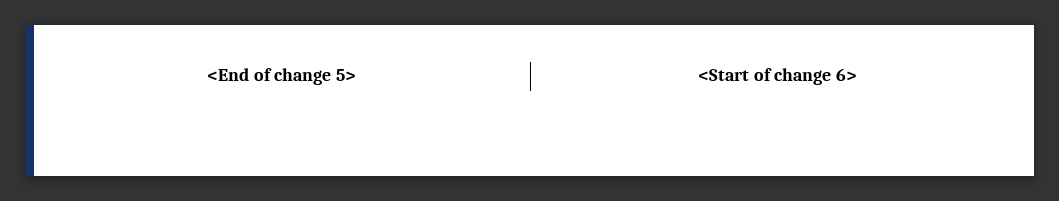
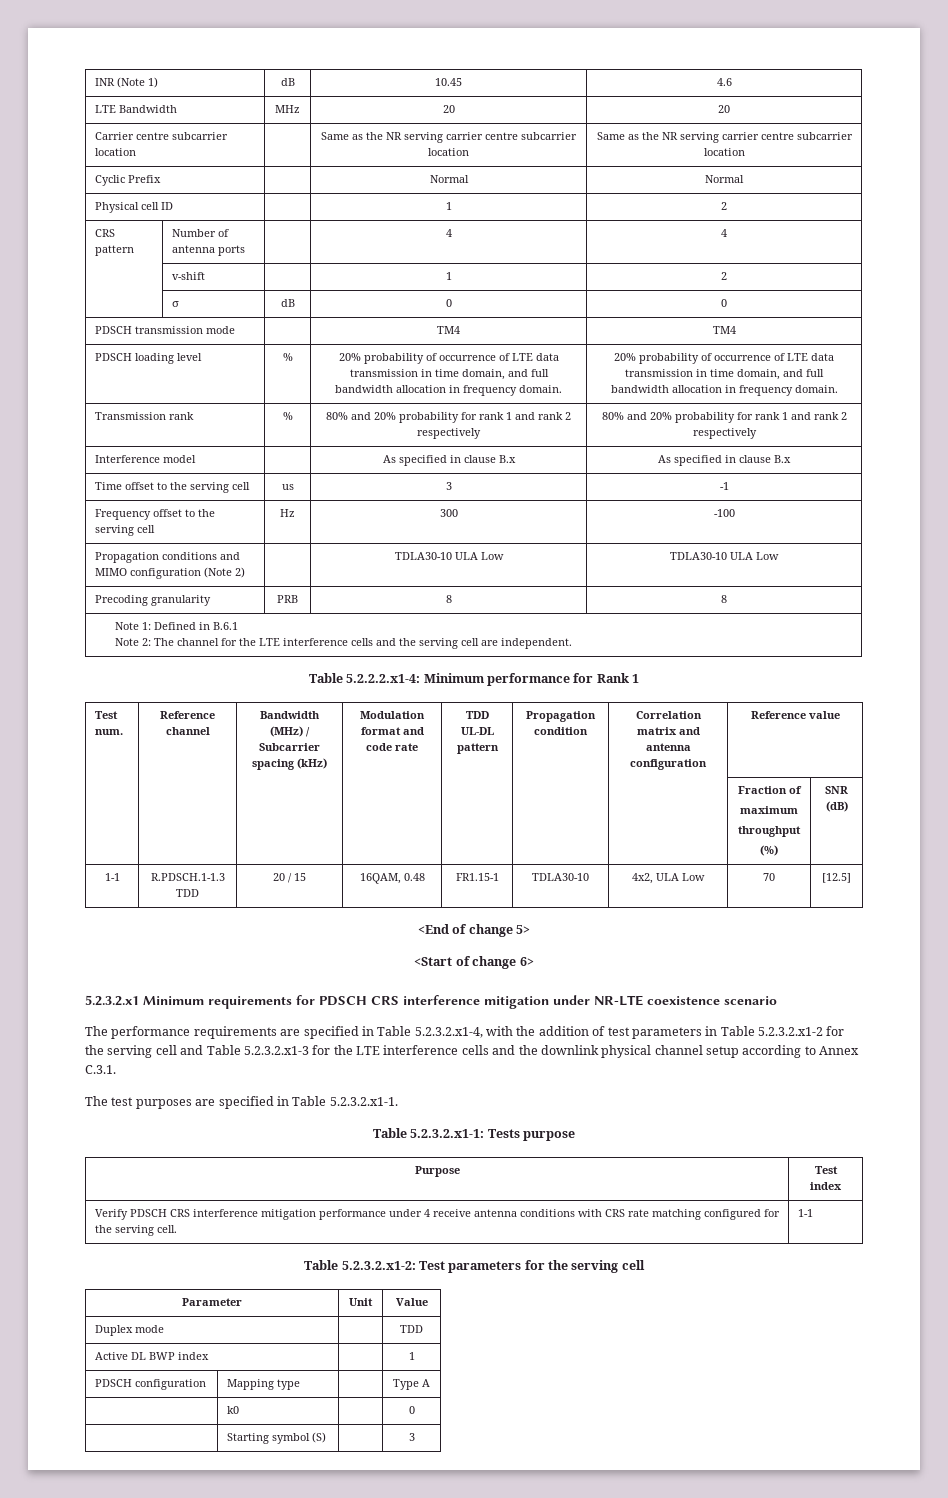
(206, 74) none -> [94,77,158,88] [280,78,295,86] [435,78,462,86] [716,78,732,86] [94,105,177,113] [275,105,300,113] [442,105,455,113] [718,105,730,113] [94,132,228,140] [94,148,136,156] [321,132,577,143] [428,148,469,156] [596,132,853,143] [703,148,745,156] [94,175,161,186] [429,175,469,183] [705,175,744,183] [94,202,173,213] [445,202,452,210] [721,202,727,210] [94,229,115,237] [94,245,134,256] [171,229,229,237] [171,245,245,256] [445,229,452,237] [721,229,727,237] [171,272,205,280] [445,272,452,280] [721,272,727,280] [171,301,179,307] [280,299,295,307] [445,299,452,307] [721,299,727,307] [94,326,235,334] [437,326,460,334] [712,326,736,334] [94,353,202,364] [282,353,293,361] [338,353,559,364] [349,369,549,380] [335,385,562,396] [614,353,834,364] [625,369,824,380] [610,385,838,396] [94,412,194,420] [282,412,293,420] [326,412,571,423] [417,428,481,439] [601,412,847,423] [692,428,757,439] [94,455,196,463] [382,455,516,466] [658,455,791,466] [94,482,250,493] [281,484,294,490] [445,482,452,490] [719,482,729,490] [94,509,215,520] [94,525,155,536] [280,509,295,517] [439,509,458,517] [713,509,735,517] [94,552,240,563] [94,567,245,579] [394,552,504,560] [670,552,779,560] [94,595,211,606] [277,595,298,603] [445,595,452,603] [721,595,727,603] [114,622,238,630] [114,638,572,649] [308,673,640,686] [94,711,118,719] [94,729,123,735] [160,711,215,719] [165,727,210,735] [260,711,320,719] [270,726,310,737] [259,743,320,751] [252,758,327,770] [360,711,425,719] [360,727,424,735] [366,743,418,751] [465,711,489,719] [460,727,494,735] [456,743,499,754] [526,711,596,722] [534,727,588,735] [635,711,702,719] [636,727,700,735] [645,743,691,751] [630,759,707,770] [750,711,840,719] [738,786,802,794] [740,806,798,814] [738,826,801,837] [760,845,778,856] [825,786,848,794] [825,801,848,812] [104,873,120,881] [150,873,225,881] [176,889,199,897] [273,873,306,883] [359,873,425,884] [455,873,499,881] [532,873,589,881] [632,873,705,884] [763,873,775,881] [822,873,851,883] INR (Note 1) | dB | 10.45 | 4.6 // LTE Bandwidth | MHz | 20 | 20 // Carrier centre subcarrier location | | Same as the NR serving carrier centre subcarrier location | Same as the NR serving carrier centre subcarrier location // Cyclic Prefix | | Normal | Normal // Physical cell ID | | 1 | 2 // CRS pattern | Number of antenna ports | | 4 | 4 // | v-shift | | 1 | 2 // | σ | dB | 0 | 0 // PDSCH transmission mode | | TM4 | TM4 // PDSCH loading level | % | 20% probability of occurrence of LTE data transmission in time domain, and full bandwidth allocation in frequency domain. | 20% probability of occurrence of LTE data transmission in time domain, and full bandwidth allocation in frequency domain. // Transmission rank | % | 80% and 20% probability for rank 1 and rank 2 respectively | 80% and 20% probability for rank 1 and rank 2 respectively // Interference model | | As specified in clause B.x | As specified in clause B.x // Time offset to the serving cell | us | 3 | -1 // Frequency offset to the serving cell | Hz | 300 | -100 // Propagation conditions and MIMO configuration (Note 2) | | TDLA30-10 ULA Low | TDLA30-10 ULA Low // Precoding granularity | PRB | 8 | 8 // Note 1: Defined in B.6.1 // Note 2: The channel for the LTE interference cells and the serving cell are independent. // Table 5.2.2.2.x1-4: Minimum performance for Rank 1 // Test num. | Reference channel | Bandwidth (MHz) / Subcarrier spacing (kHz) | Modulation format and code rate | TDD UL-DL pattern | Propagation condition | Correlation matrix and antenna configuration | Reference value // | | | | | | | Fraction of // maximum // throughput // (%) | SNR (dB) // 1-1 | R.PDSCH.1-1.3 TDD | 20 / 15 | 16QAM, 0.48 | FR1.15-1 | TDLA30-10 | 4x2, ULA Low | 70 | [12.5] //
(858, 74) none -> [85,995,777,1009] [85,1026,845,1039] [85,1045,860,1058] [85,1065,116,1074] [85,1096,398,1109] [372,1128,576,1141] [414,1166,460,1177] [814,1166,838,1174] [810,1182,842,1190] [94,1209,780,1220] [94,1225,177,1236] [797,1209,813,1217] [304,1260,645,1273] [182,1298,242,1306] [349,1298,373,1306] [395,1298,428,1306] [94,1325,164,1336] [400,1325,423,1333] [94,1352,209,1360] [408,1352,415,1360] [94,1379,206,1390] [226,1379,300,1390] [393,1379,430,1390] [226,1406,239,1414] [408,1406,415,1414] [226,1432,326,1444] [408,1433,415,1441] // 5.2.3.2.x1 Minimum requirements for PDSCH CRS interference mitigation under NR-LTE coexistence scenario // The performance requirements are specified in Table 5.2.3.2.x1-4, with the addition of test parameters in Table 5.2.3.2.x1-2 for the serving cell and Table 5.2.3.2.x1-3 for the LTE interference cells and the downlink physical channel setup according to Annex C.3.1. // The test purposes are specified in Table 5.2.3.2.x1-1. // Table 5.2.3.2.x1-1: Tests purpose // Purpose | Test index // Verify PDSCH CRS interference mitigation performance under 4 receive antenna conditions with CRS rate matching configured for the serving cell. | 1-1 // Table 5.2.3.2.x1-2: Test parameters for the serving cell // Parameter | Unit | Value // Duplex mode | | TDD // Active DL BWP index | | 1 // PDSCH configuration | Mapping type | | Type A // | k0 | | 0 // | Starting symbol (S) | | 3

